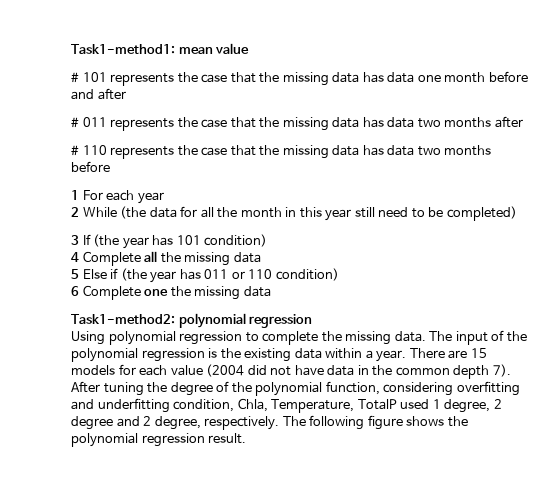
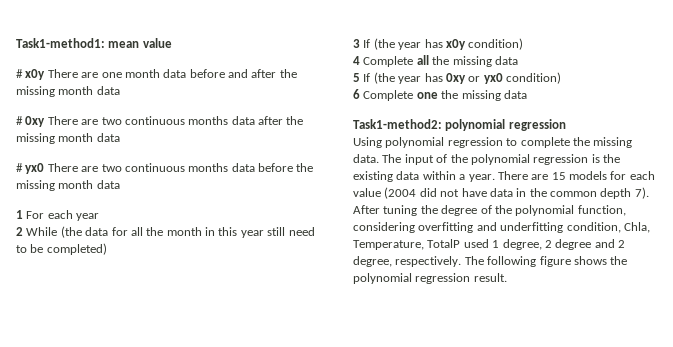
[82,72,415,86] 101 represents the case that the missing data has data -> [25,69,99,80] x0y There are
(486, 77) none -> [163,69,187,78] data
[71,116,523,131] [71,145,492,159] [71,161,110,172] // # 011 represents the case that the missing data has data two months after // # 110 represents the case that the missing data has data two months before -> [279,69,297,78] [16,86,120,97] [16,116,304,127] [16,133,120,144] [16,163,314,174] [16,180,120,191] the missing month data // # 0xy There are two continuous months data after the missing month data // # yx0 There are two continuous months data before the missing month data
[176,235,201,245] 101 -> [445,39,466,50] x0y
[82,268,273,283] Else if (the year has 011 or 110 -> [363,72,503,84] If (the year has 0xy or yx0

